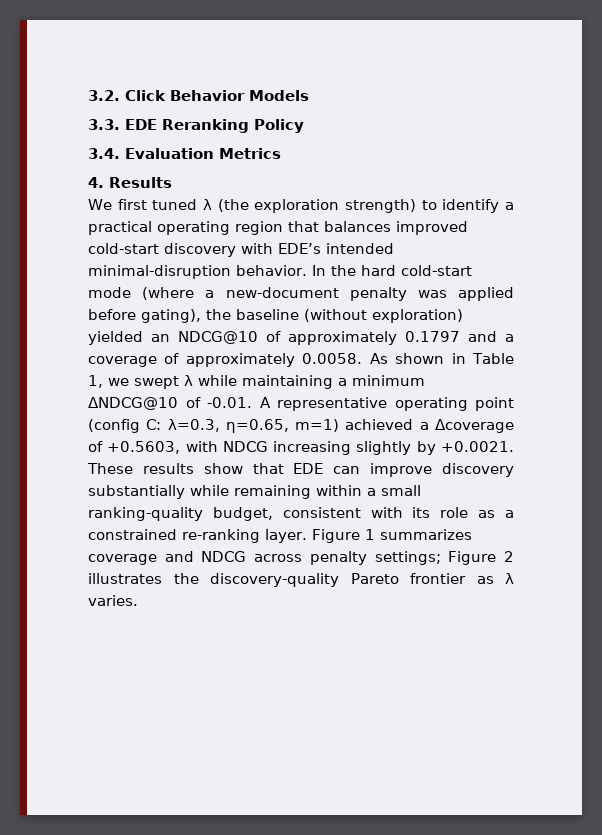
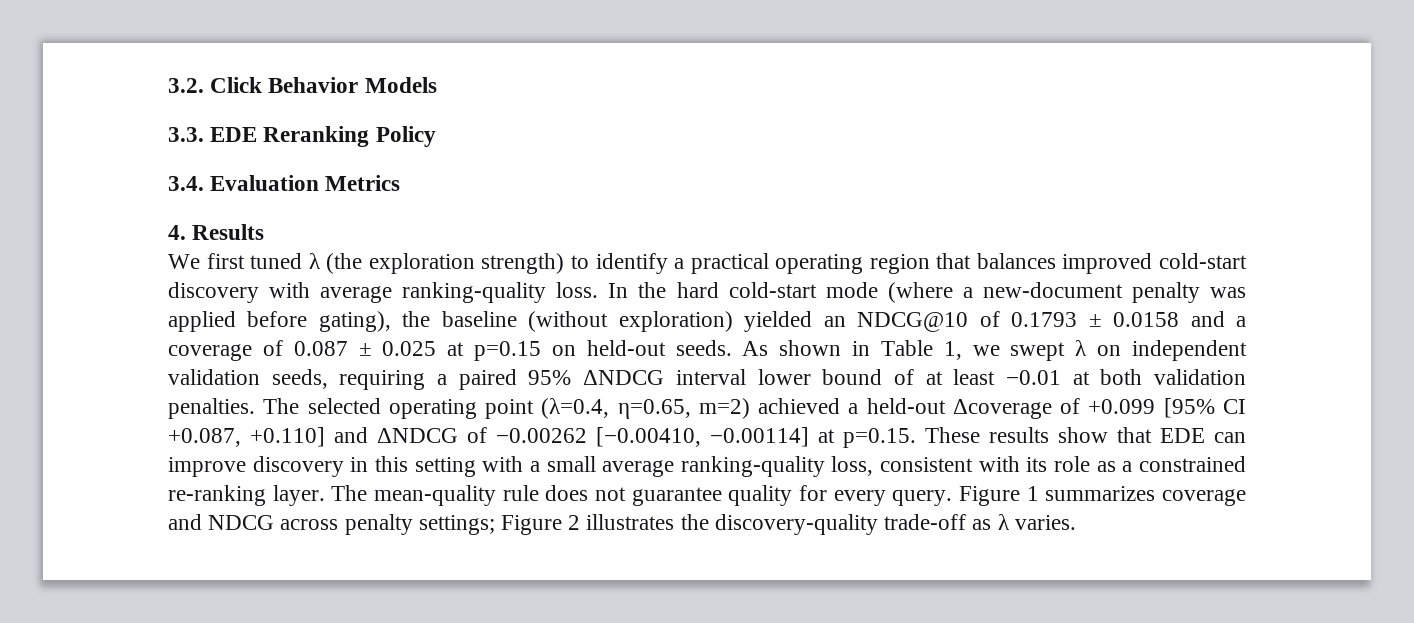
[278,243,394,254] [88,265,307,279] EDE’s intended minimal-disruption behavior. -> [320,282,599,303] average ranking-quality loss.
[288,331,460,345] approximately 0.1797 -> [1011,312,1180,327] 0.1793 ± 0.0158
[185,353,363,367] approximately 0.0058. -> [293,340,732,361] 0.087 ± 0.025 at p=0.15 on held-out seeds.
[198,375,425,389] [88,397,514,411] [88,419,340,433] while maintaining a minimum ΔNDCG@10 of -0.01. A representative operating point (config C: λ=0.3, η=0.65, m=1) -> [1097,340,1248,361] [168,369,1246,390] [168,398,750,419] on independent validation seeds, requiring a paired 95% ΔNDCG interval lower bound of at least −0.01 at both validation penalties. The selected operating point (λ=0.4, η=0.65, m=2)
(429, 426) none -> [866,398,946,414] held-out
[107,441,514,455] +0.5603, with NDCG increasing slightly by +0.0021. -> [1088,398,1246,418] [168,427,916,448] +0.099 [95% CI +0.087, +0.110] and ΔNDCG of −0.00262 [−0.00410, −0.00114] at p=0.15.
[88,485,421,499] [88,507,273,521] substantially while remaining within a small ranking-quality budget, -> [350,456,874,477] in this setting with a small average ranking-quality loss,
(307, 536) none -> [331,485,953,506] The mean-quality rule does not guarantee quality for every query.
[350,573,466,584] Pareto frontier -> [884,514,967,530] trade-off

